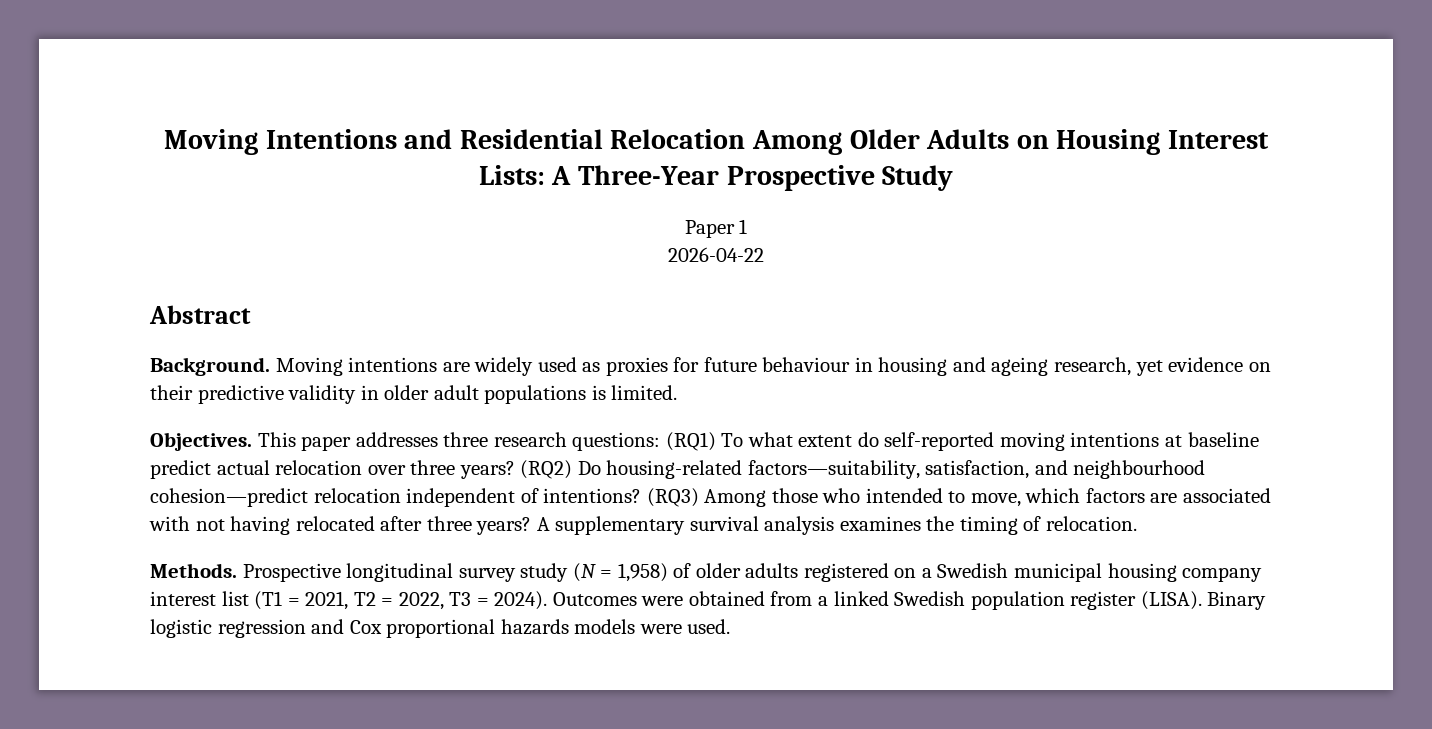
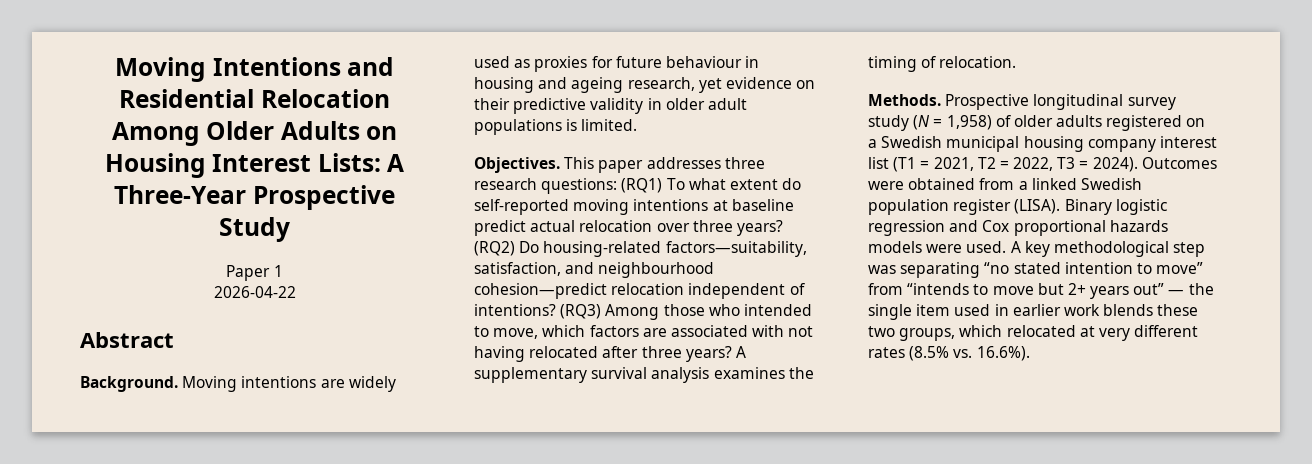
(731, 626) none -> [1010,241,1206,257] [868,262,1204,278] [868,283,1214,299] [868,304,1199,320] [868,325,1199,341] [868,346,1030,361] A key methodological step was separating “no stated intention to move” from “intends to move but 2+ years out” — the single item used in earlier work blends these two groups, which relocated at very different rates (8.5% vs. 16.6%).

